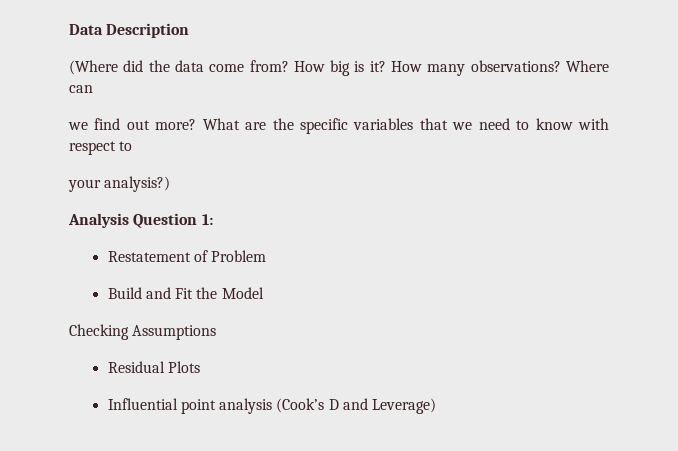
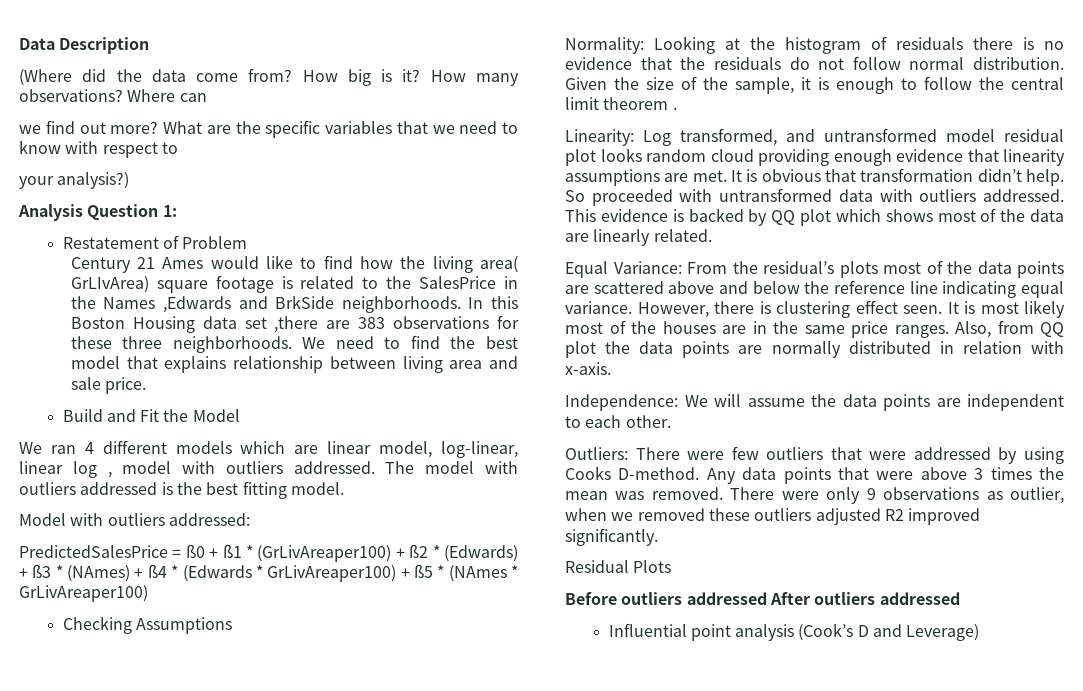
(267, 256) none -> [70,255,519,273] [70,275,519,293] [70,295,518,313] [70,315,520,333] [70,335,519,353] [70,356,518,373] [70,377,147,394] // Century 21 Ames would like to find how the living area( GrLIvArea) square footage is related to the SalesPrice in the Names ,Edwards and BrkSide neighborhoods. In this Boston Housing data set ,there are 383 observations for these three neighborhoods. We need to find the best model that explains relationship between living area and sale price.
[69,324,217,340] [107,361,200,373] Checking Assumptions // Residual Plots -> [19,440,519,458] [19,461,518,478] [19,481,344,499] [19,513,250,526] [19,544,518,562] [19,564,518,582] [19,585,148,602] [62,616,232,634] [565,36,1064,54] [565,56,1064,70] [565,76,1064,94] [565,97,677,110] [565,128,1064,146] [565,148,1065,166] [565,168,1064,186] [565,188,1064,206] [565,208,1064,226] [565,229,712,246] [565,260,1064,278] [565,280,1064,298] [565,300,1065,318] [565,320,1064,338] [565,341,1064,358] [565,362,611,375] [565,394,1064,411] [565,415,671,428] [565,446,1064,464] [565,466,1064,484] [565,487,1064,504] [565,508,981,525] [565,528,658,546] [565,560,672,573] [565,592,960,605] We ran 4 different models which are linear model, log-linear, linear log , model with outliers addressed. The model with outliers addressed is the best fitting model. // Model with outliers addressed: // PredictedSalesPrice = ß0 + ß1 * (GrLivAreaper100) + ß2 * (Edwards) + ß3 * (NAmes) + ß4 * (Edwards * GrLivAreaper100) + ß5 * (NAmes * GrLivAreaper100) // Checking Assumptions // Normality: Looking at the histogram of residuals there is no evidence that the residuals do not follow normal distribution. Given the size of the sample, it is enough to follow the central limit theorem . // Linearity: Log transformed, and untransformed model residual plot looks random cloud providing enough evidence that linearity assumptions are met. It is obvious that transformation didn’t help. So proceeded with untransformed data with outliers addressed. This evidence is backed by QQ plot which shows most of the data are linearly related. // Equal Variance: From the residual’s plots most of the data points are scattered above and below the reference line indicating equal variance. However, there is clustering effect seen. It is most likely most of the houses are in the same price ranges. Also, from QQ plot the data points are normally distributed in relation with x-axis. // Independence: We will assume the data points are independent to each other. // Outliers: There were few outliers that were addressed by using Cooks D-method. Any data points that were above 3 times the mean was removed. There were only 9 observations as outlier, when we removed these outliers adjusted R2 improved significantly. // Residual Plots // Before outliers addressed After outliers addressed

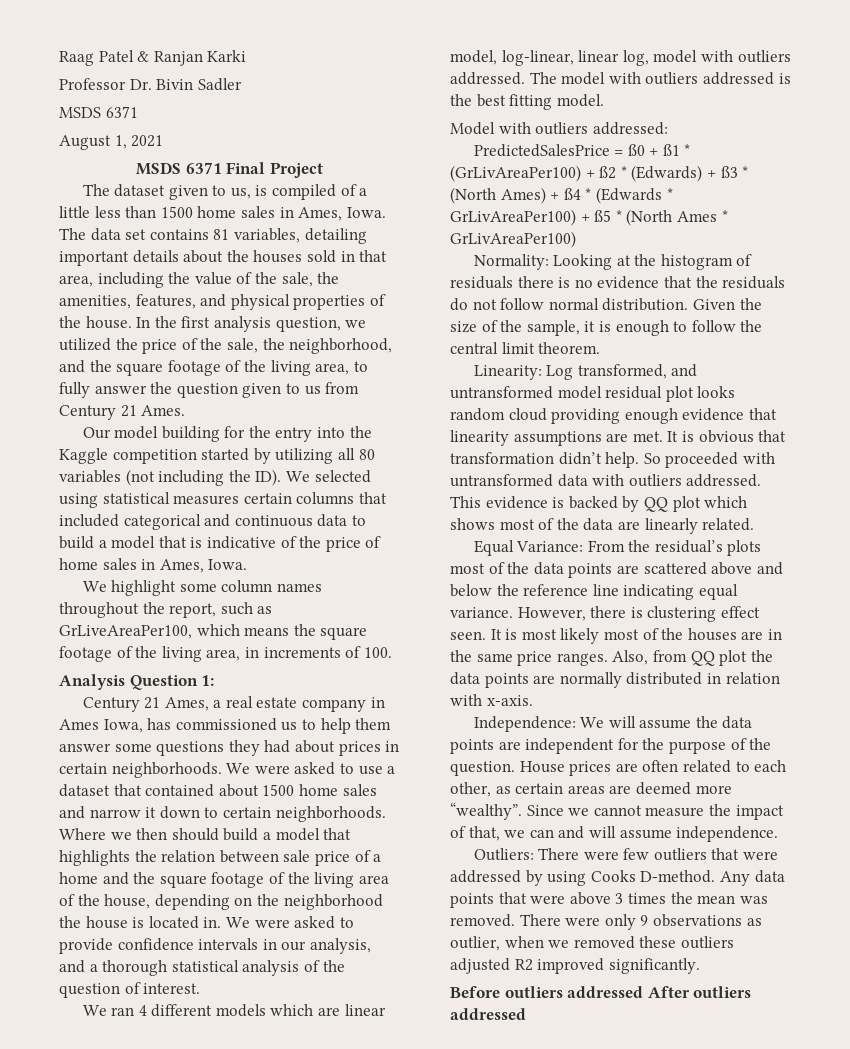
[19,37,150,54] [19,68,519,86] [19,89,207,102] [19,120,518,138] [19,140,178,158] [19,172,130,189] Data Description // (Where did the data come from? How big is it? How many observations? Where can // we find out more? What are the specific variables that we need to know with respect to // your analysis?) -> [59,50,247,66] [59,78,242,91] [59,106,138,118] [59,135,164,150] [136,162,323,178] [82,184,368,200] [59,206,386,221] [59,228,367,244] [59,250,388,266] [59,272,340,288] [59,294,386,310] [59,316,367,332] [59,338,393,354] [59,360,368,376] [59,382,360,398] [59,405,186,420] [82,426,372,442] [59,448,375,464] [59,469,371,486] [59,492,387,508] [59,514,366,530] [59,536,382,552] [59,558,248,573] [82,580,322,596] [59,602,273,618] [59,624,368,640] [59,646,392,662] Raag Patel & Ranjan Karki // Professor Dr. Bivin Sadler // MSDS 6371 // August 1, 2021 // MSDS 6371 Final Project // The dataset given to us, is compiled of a little less than 1500 home sales in Ames, Iowa. The data set contains 81 variables, detailing important details about the houses sold in that area, including the value of the sale, the amenities, features, and physical properties of the house. In the first analysis question, we utilized the price of the sale, the neighborhood, and the square footage of the living area, to fully answer the question given to us from Century 21 Ames. // Our model building for the entry into the Kaggle competition started by utilizing all 80 variables (not including the ID). We selected using statistical measures certain columns that included categorical and continuous data to build a model that is indicative of the price of home sales in Ames, Iowa. // We highlight some column names throughout the report, such as GrLiveAreaPer100, which means the square footage of the living area, in increments of 100.
[62,235,248,249] [70,255,519,273] [70,275,519,293] [70,295,518,313] [70,315,520,333] [70,335,519,353] [70,356,518,373] [70,377,147,394] [62,409,240,422] // Restatement of Problem // Century 21 Ames would like to find how the living area( GrLIvArea) square footage is related to the SalesPrice in the Names ,Edwards and BrkSide neighborhoods. In this Boston Housing data set ,there are 383 observations for these three neighborhoods. We need to find the best model that explains relationship between living area and sale price. // Build and Fit the Model -> [82,696,385,712] [59,718,392,734] [59,740,400,756] [59,762,396,778] [59,784,377,797] [59,806,386,822] [59,828,352,841] [59,850,382,866] [59,872,389,888] [59,894,383,910] [59,916,354,929] [59,938,371,954] [59,960,345,976] [59,982,201,998] // Century 21 Ames, a real estate company in Ames Iowa, has commissioned us to help them answer some questions they had about prices in certain neighborhoods. We were asked to use a dataset that contained about 1500 home sales and narrow it down to certain neighborhoods. Where we then should build a model that highlights the relation between sale price of a home and the square footage of the living area of the house, depending on the neighborhood the house is located in. We were asked to provide confidence intervals in our analysis, and a thorough statistical analysis of the question of interest.
[72,461,112,478] log , -> [622,50,649,66] log,
[257,545,392,562] (GrLivAreaper100) -> [450,165,581,182] (GrLivAreaPer100)
[67,565,131,582] (NAmes) -> [450,187,546,204] (North Ames)
[267,565,397,582] GrLivAreaper100) -> [450,209,576,226] GrLivAreaPer100)
[448,565,518,582] [19,585,148,602] [62,616,232,634] (NAmes * GrLivAreaper100) // Checking Assumptions -> [626,209,728,226] [450,231,576,248] (North Ames * GrLivAreaPer100)
[603,97,677,110] theorem . -> [538,342,601,354] theorem.
[565,415,671,428] to each other. -> [617,738,772,754] [450,760,787,776] [450,782,732,797] [450,802,784,820] [450,826,779,842] for the purpose of the question. House prices are often related to each other, as certain areas are deemed more “wealthy”. Since we cannot measure the impact of that, we can and will assume independence.
[565,560,672,573] // Residual Plots -> (700, 966) none
[608,623,980,641] // Influential point analysis (Cook’s D and Leverage) -> (526, 1014) none

